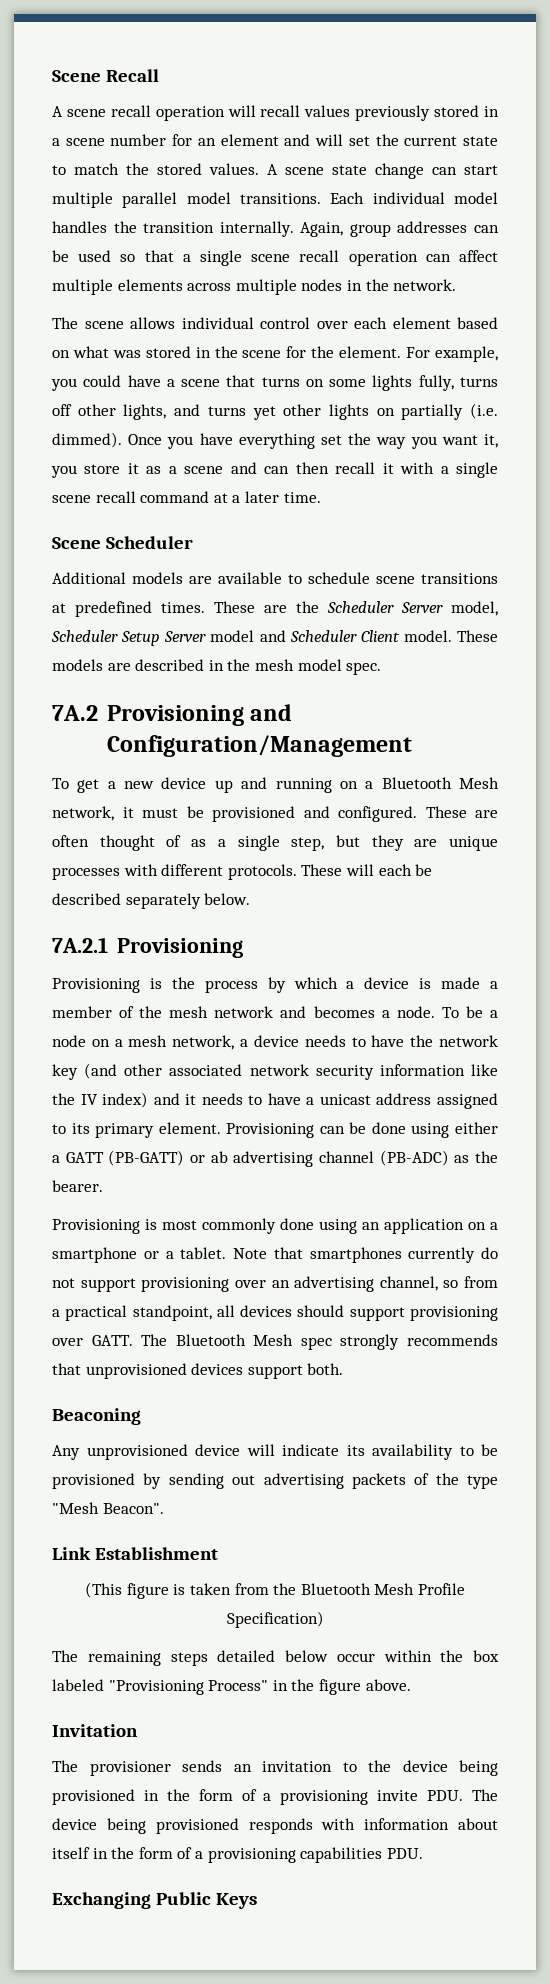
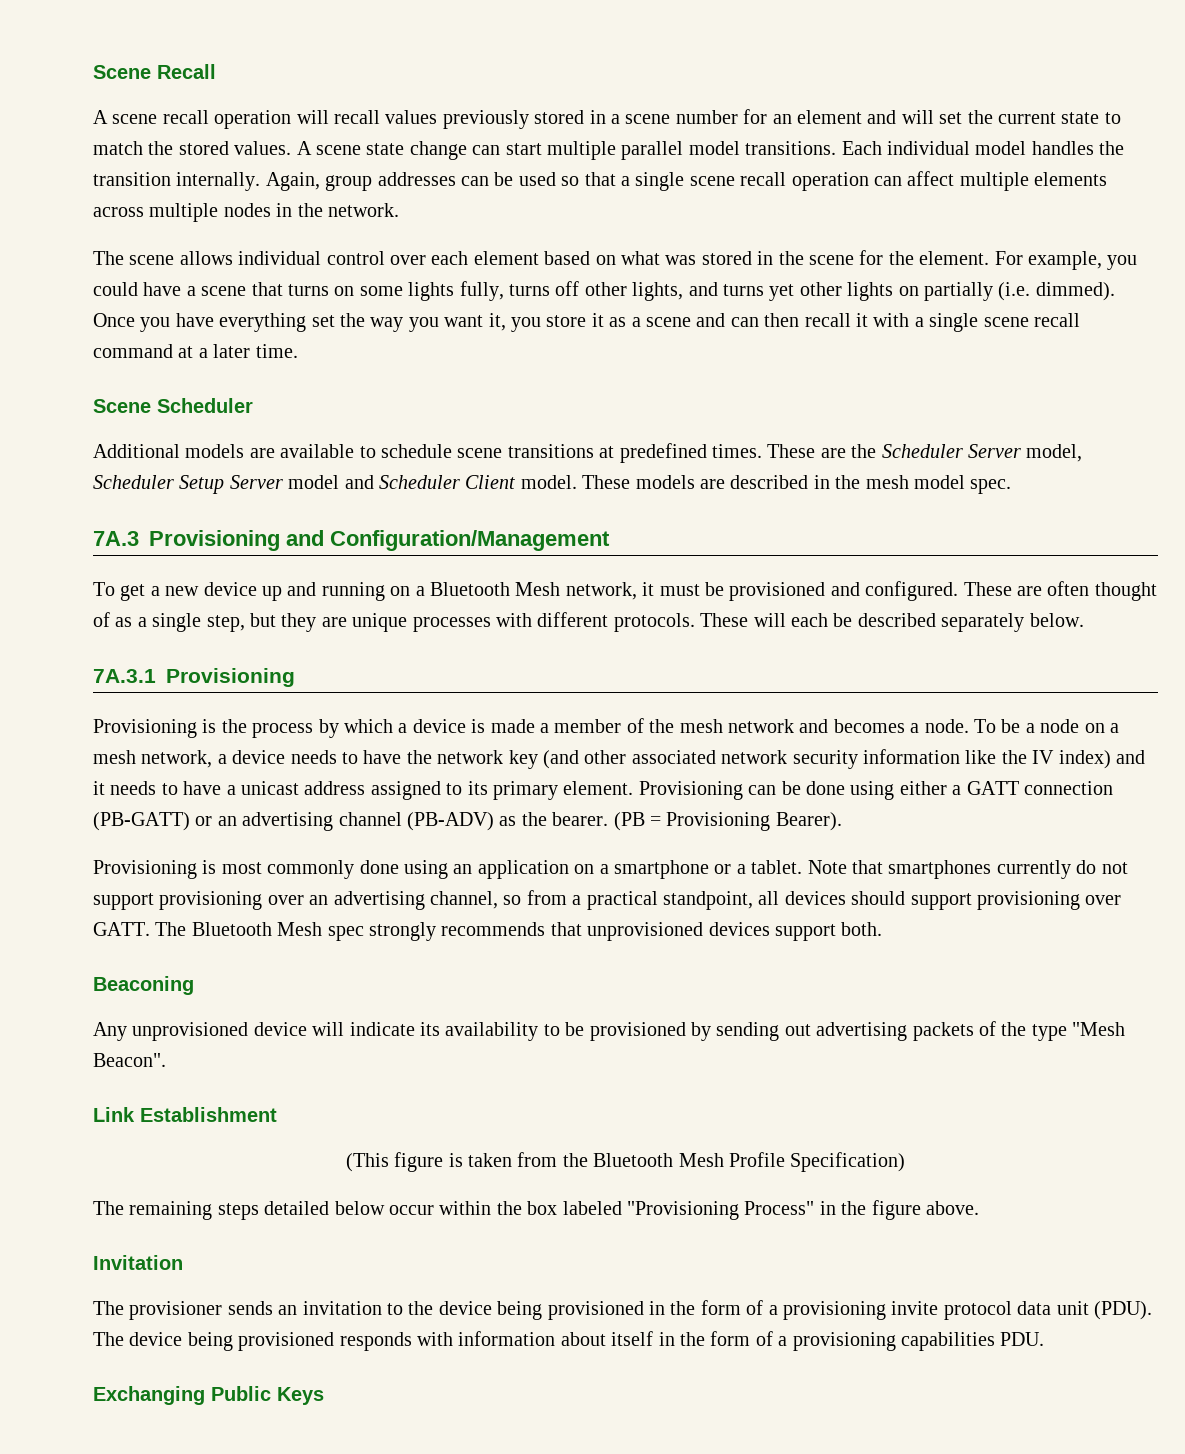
[52,705,98,721] 7A.2 -> [93,531,139,546] 7A.3
[52,937,108,953] 7A.2.1 -> [93,669,156,683] 7A.3.1
(104, 1157) none -> [1023,781,1113,795] connection
[210,1151,228,1163] ab -> [217,816,237,826] an
[379,1150,449,1166] (PB-ADC) -> [407,812,494,831] (PB-ADV)
(103, 1186) none -> [613,812,842,831] (PB = Provisioning Bearer).
[427,1790,464,1801] PDU. -> [943,1301,1152,1320] protocol data unit (PDU).

